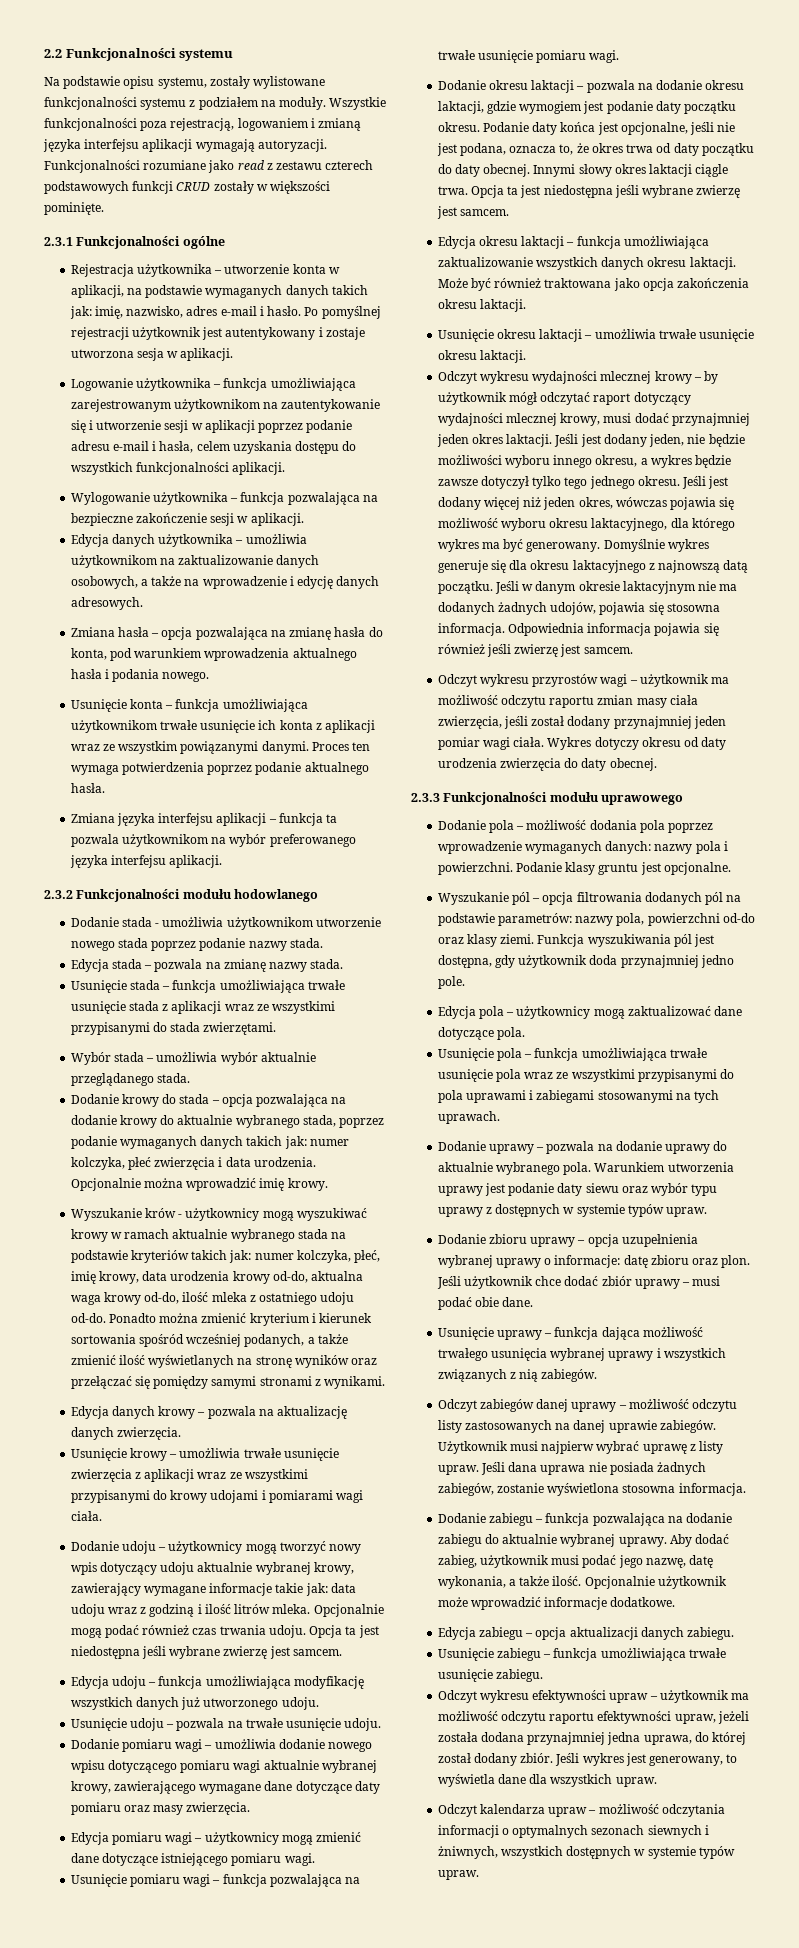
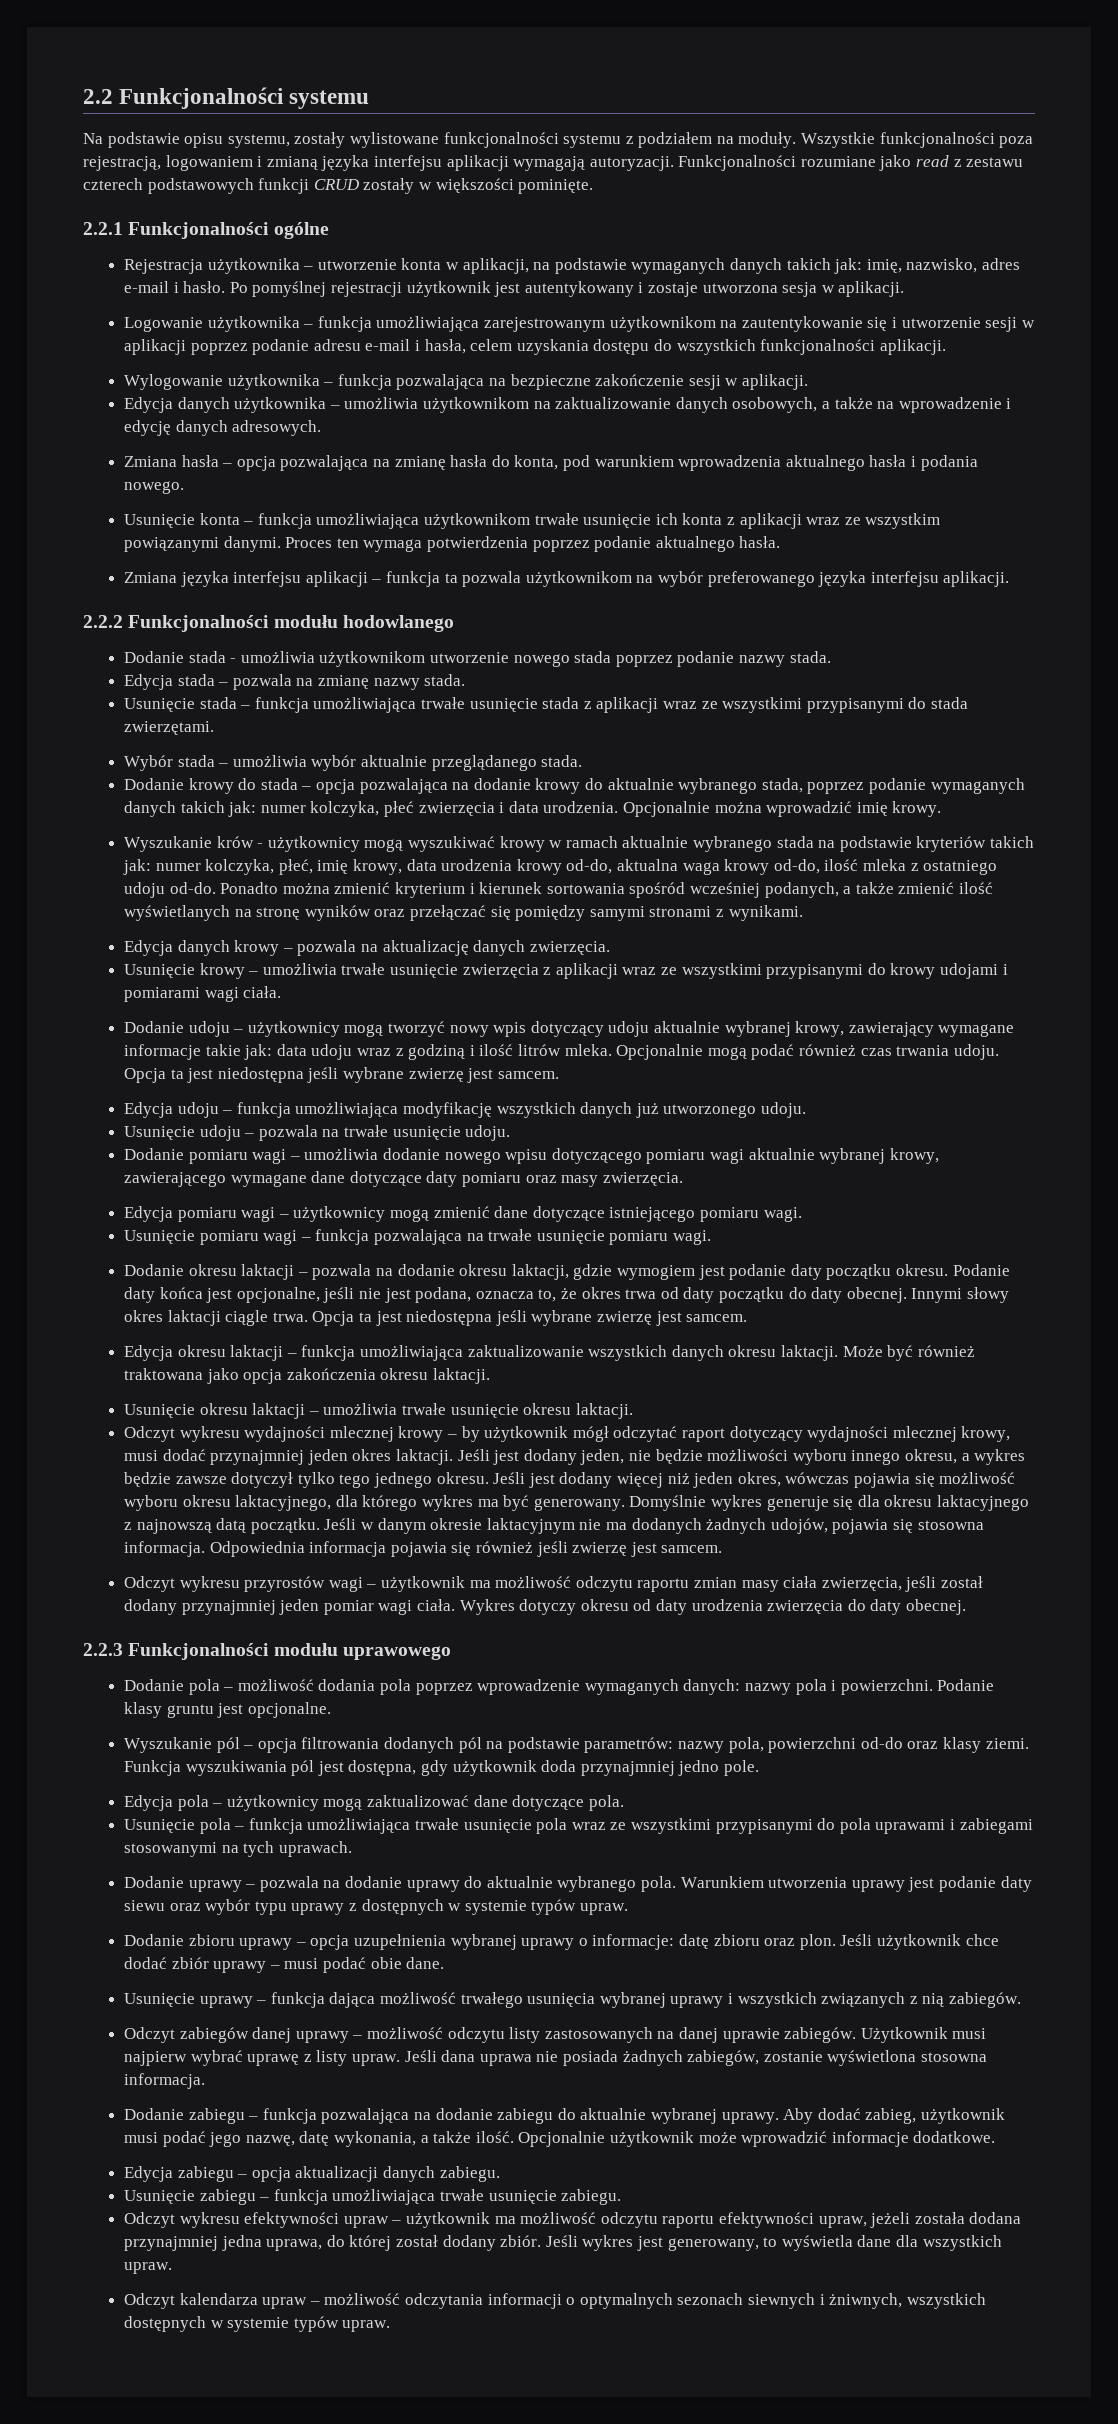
[44,237,73,246] 2.3.1 -> [83,222,123,235] 2.2.1
[44,890,73,899] 2.3.2 -> [83,615,123,628] 2.2.2
[411,793,440,802] 2.3.3 -> [83,1643,123,1656] 2.2.3

